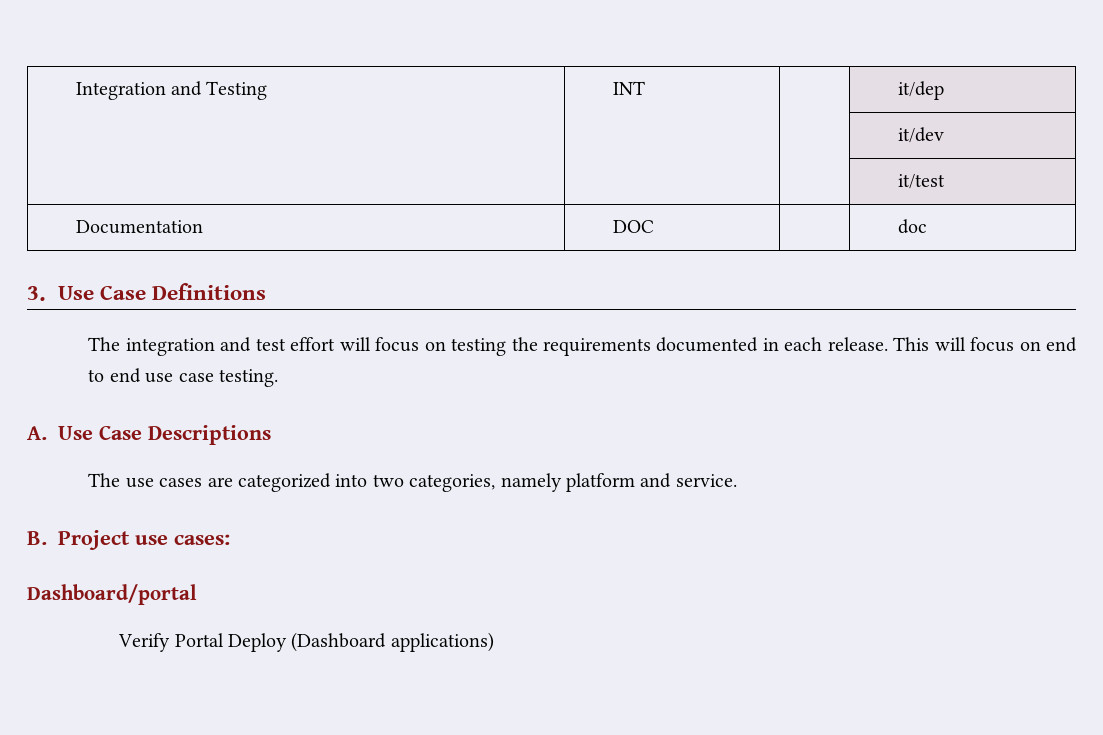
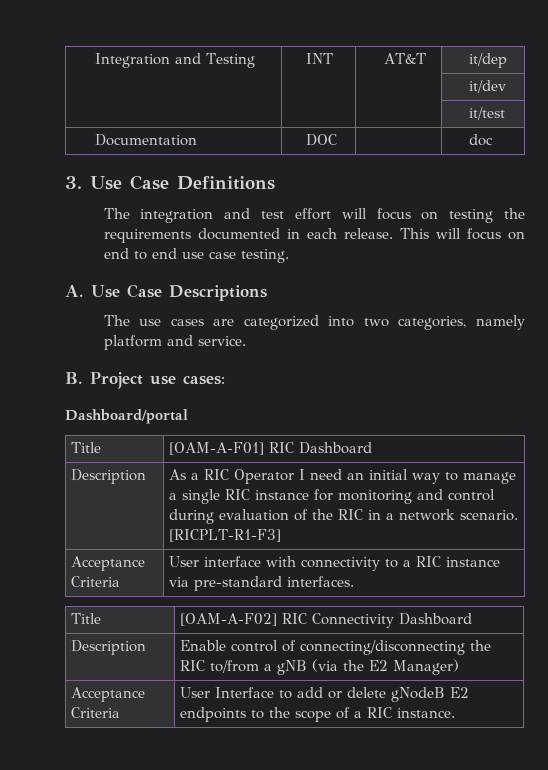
(645, 88) none -> [383,53,426,64] AT&T
[118,632,494,652] // Verify Portal Deploy (Dashboard applications) -> [71,442,102,453] [169,442,373,455] [71,469,147,484] [169,469,517,484] [169,489,496,504] [169,509,519,524] [169,529,282,542] [71,556,146,571] [71,576,121,587] [169,556,501,571] [169,576,355,591] [71,613,102,624] [180,613,473,628] [71,640,147,655] [180,640,492,655] [180,659,460,675] [71,687,146,702] [71,707,121,718] [180,687,470,702] [180,707,456,722] // Title | [OAM-A-F01] RIC Dashboard // Description | As a RIC Operator I need an initial way to manage a single RIC instance for monitoring and control during evaluation of the RIC in a network scenario. [RICPLT-R1-F3] // Acceptance Criteria | User interface with connectivity to a RIC instance via pre-standard interfaces. // Title | [OAM-A-F02] RIC Connectivity Dashboard // Description | Enable control of connecting/disconnecting the RIC to/from a gNB (via the E2 Manager) // Acceptance Criteria | User Interface to add or delete gNodeB E2 endpoints to the scope of a RIC instance.

